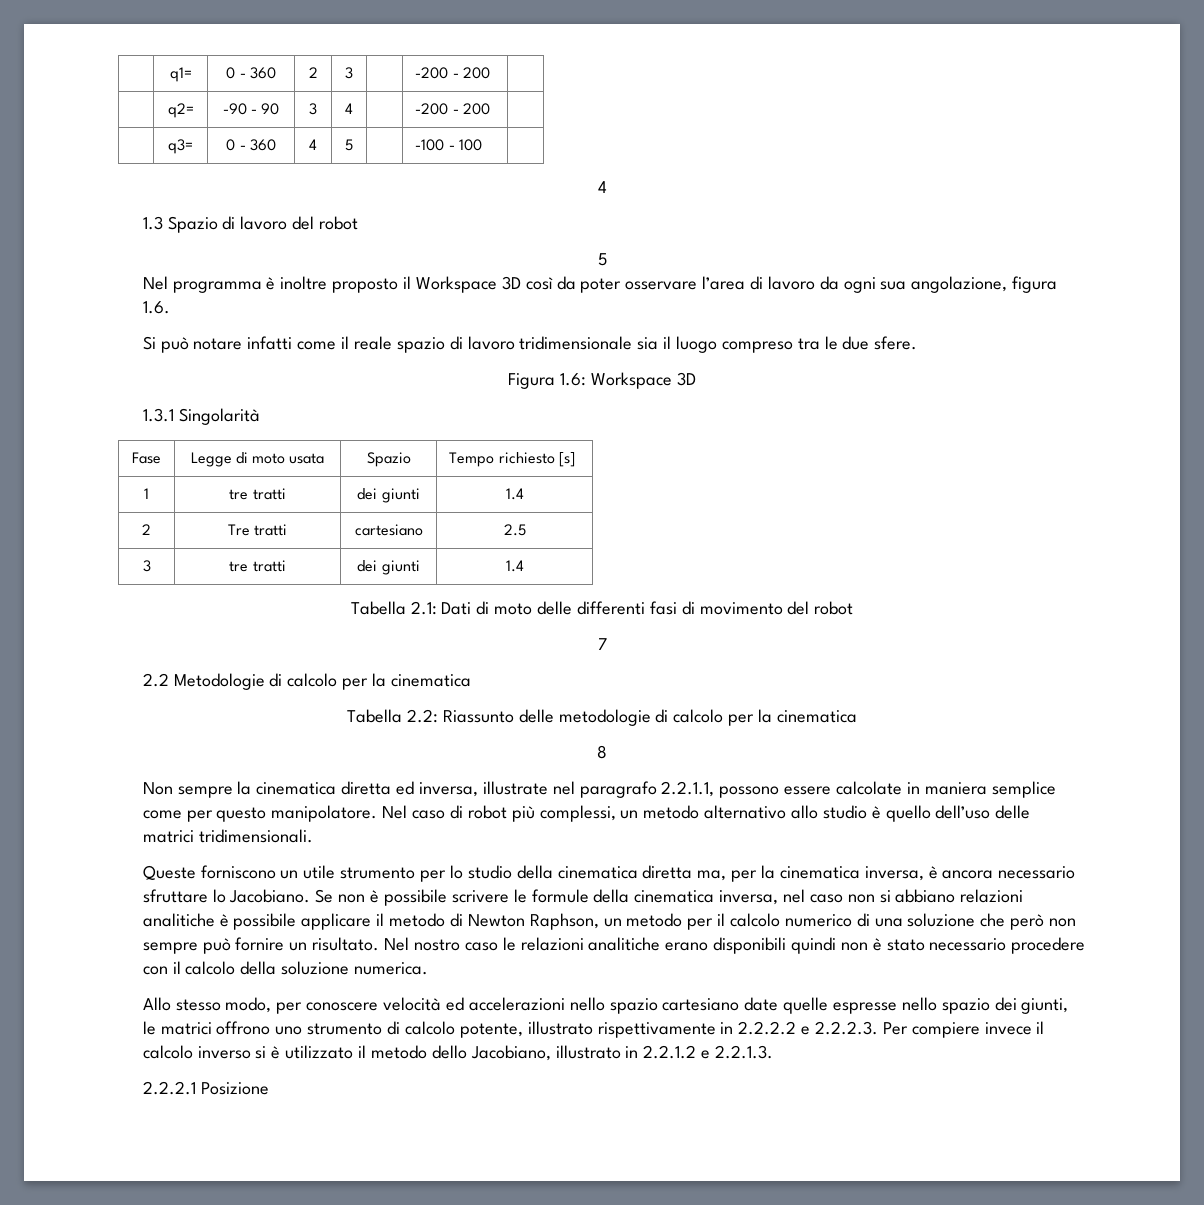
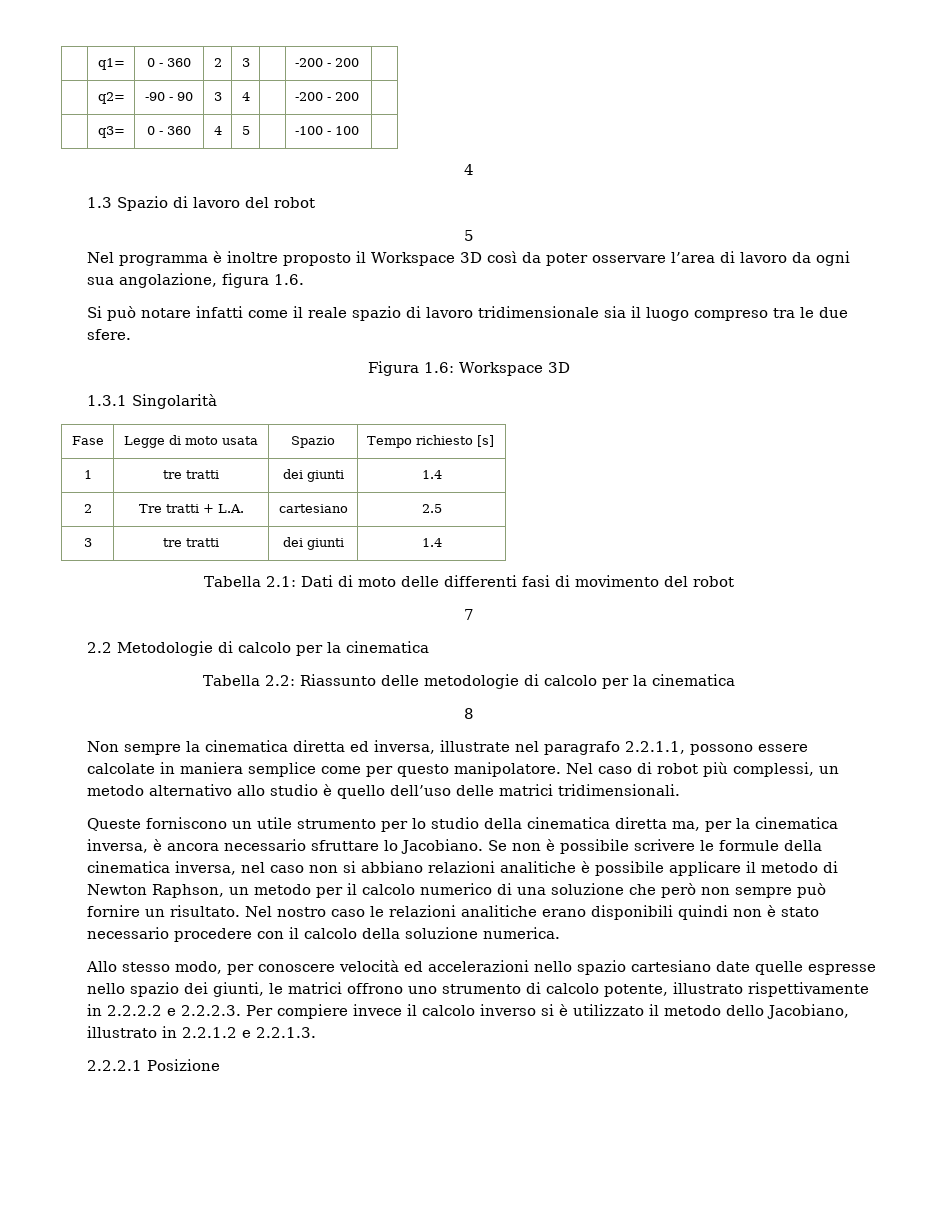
(288, 530) none -> [202,504,244,513] + L.A.

